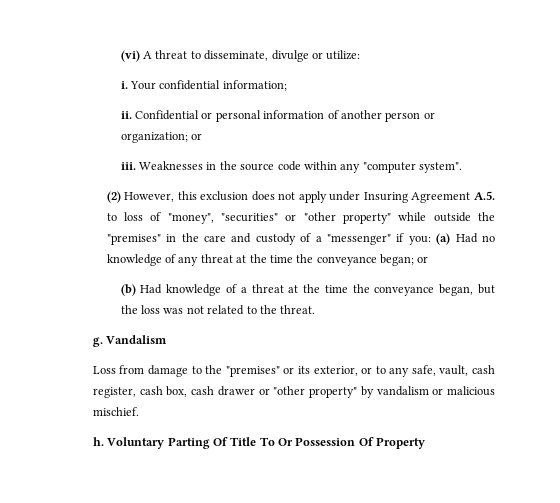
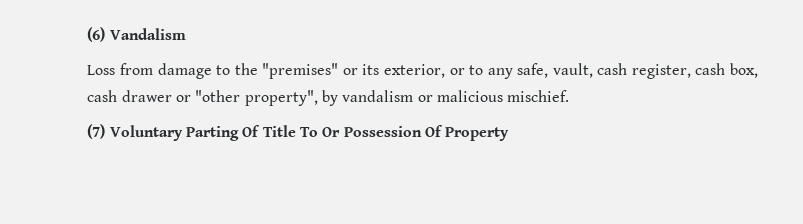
[120,50,361,62] [120,80,287,91] [120,110,435,122] [120,132,203,143] [120,161,463,173] [106,191,495,203] [106,212,495,224] [106,233,495,245] [106,254,429,266] [120,284,496,296] [120,305,316,315] [92,337,103,347] (vi) A threat to disseminate, divulge or utilize: // i. Your confidential information; // ii. Confidential or personal information of another person or organization; or // iii. Weaknesses in the source code within any "computer system". // (2) However, this exclusion does not apply under Insuring Agreement A.5. to loss of "money", "securities" or "other property" while outside the "premises" in the care and custody of a "messenger" if you: (a) Had no knowledge of any threat at the time the conveyance began; or // (b) Had knowledge of a threat at the time the conveyance began, but the loss was not related to the threat. // g. -> [87,27,106,42] (6)
[309,387,358,398] property" -> [244,90,318,106] property",
[92,437,104,446] h. -> [87,124,106,139] (7)

